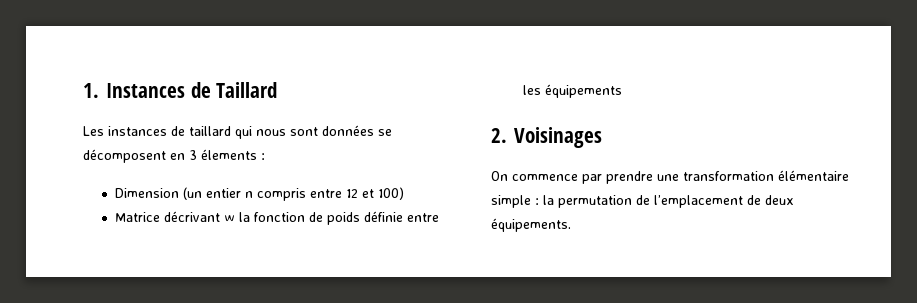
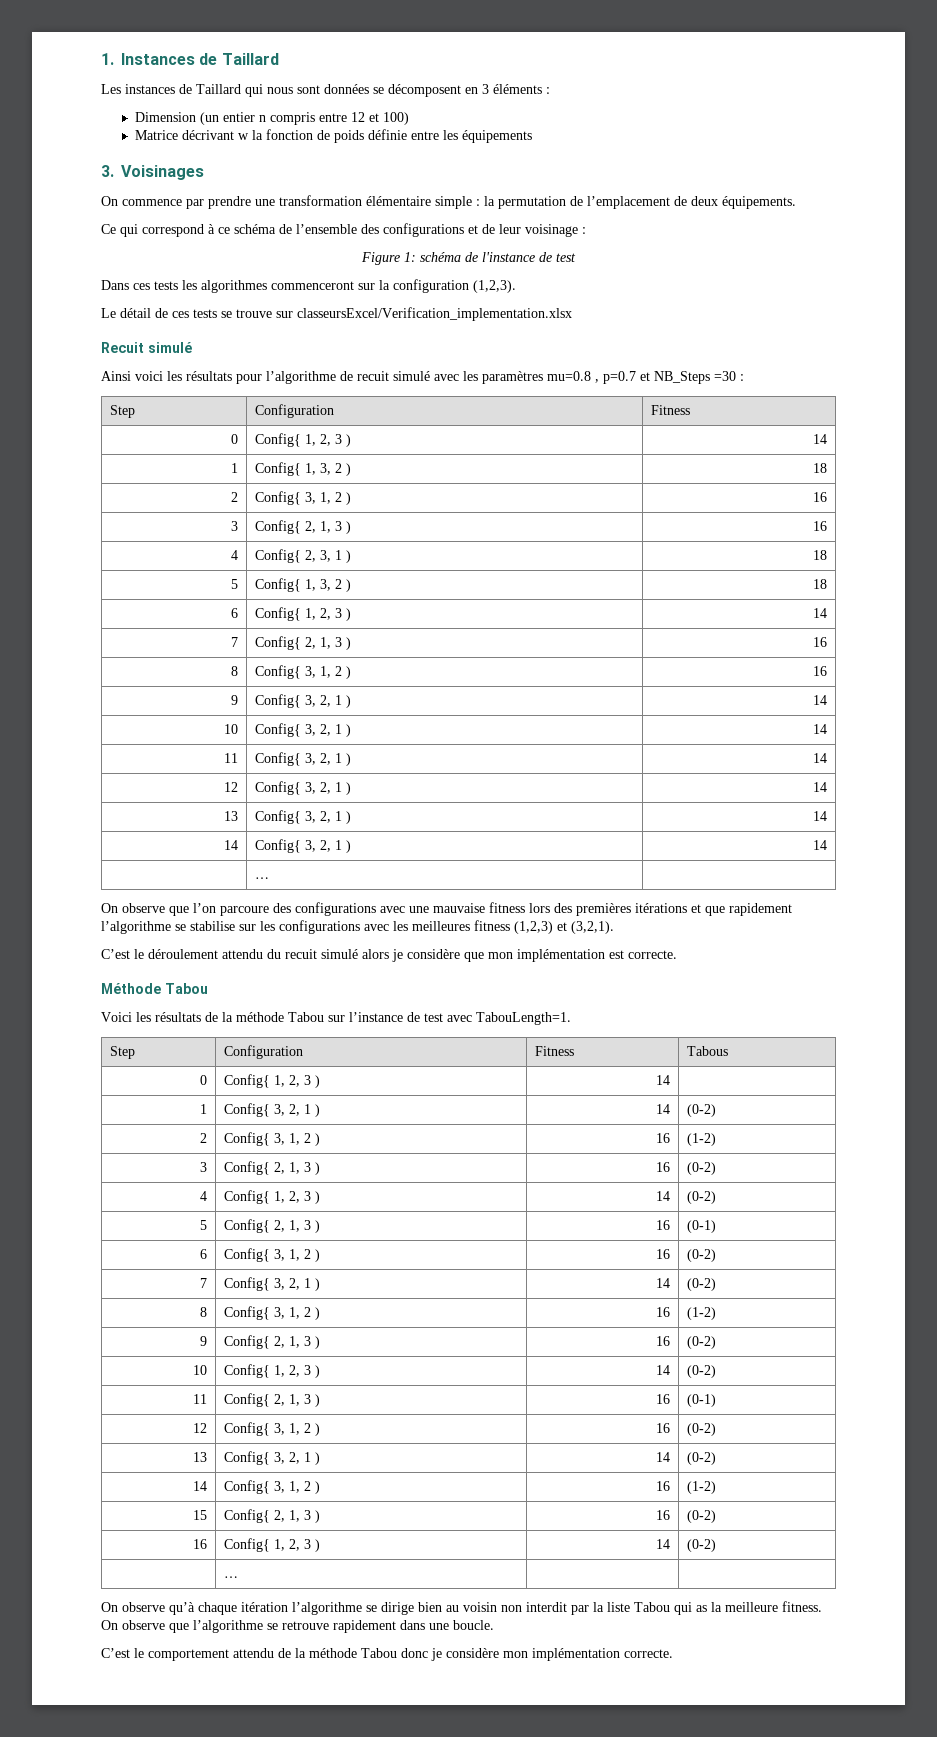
[189,126,231,136] taillard -> [196,84,241,94] Taillard
[201,149,257,160] élements -> [493,84,542,94] éléments
[491,128,507,143] 2. -> [101,165,114,177] 3.
(571, 225) none -> [101,223,586,237] [361,252,576,265] [101,279,516,293] [101,307,572,321] [101,342,192,353] [101,371,744,384] [109,405,135,418] [254,404,334,418] [650,405,690,415] [231,434,239,444] [254,433,351,447] [813,434,828,444] [231,463,239,473] [254,462,351,476] [813,463,828,473] [231,492,239,502] [254,491,351,505] [813,492,828,502] [231,521,239,531] [254,520,351,534] [813,521,828,531] [231,550,239,560] [254,549,351,563] [813,550,828,560] [231,579,239,589] [254,578,351,592] [813,579,828,589] [231,608,239,618] [254,607,351,621] [813,608,828,618] [231,637,239,647] [254,636,351,650] [813,637,828,647] [231,666,239,676] [254,665,351,679] [813,666,828,676] [231,695,239,705] [254,694,351,708] [813,695,828,705] [224,724,239,734] [254,723,351,737] [813,724,828,734] [224,753,239,763] [254,752,351,766] [813,753,828,763] [224,782,239,792] [254,781,351,795] [813,782,828,792] [224,811,239,821] [254,810,351,824] [813,811,828,821] [224,840,239,850] [254,839,351,853] [813,840,828,850] [254,877,269,879] [101,902,792,916] [101,920,614,934] [101,949,677,962] [101,983,208,994] [101,1012,571,1025] [109,1046,135,1059] [223,1045,303,1059] [534,1046,574,1056] [686,1046,728,1056] [200,1075,208,1085] [223,1074,320,1088] [656,1075,671,1085] [200,1104,208,1114] [223,1103,320,1117] [656,1104,671,1114] [686,1104,716,1117] [200,1133,208,1143] [223,1132,320,1146] [656,1133,671,1143] [686,1133,716,1146] [200,1162,208,1172] [223,1161,320,1175] [656,1162,671,1172] [686,1162,716,1175] [200,1191,208,1201] [223,1190,320,1204] [656,1191,671,1201] [686,1191,716,1204] [200,1220,208,1230] [223,1219,320,1233] [656,1220,671,1230] [686,1220,716,1233] [200,1249,208,1259] [223,1248,320,1262] [656,1249,671,1259] [686,1249,716,1262] [200,1278,208,1288] [223,1277,320,1291] [656,1278,671,1288] [686,1278,716,1291] [200,1307,208,1317] [223,1306,320,1320] [656,1307,671,1317] [686,1307,716,1320] [200,1336,208,1346] [223,1335,320,1349] [656,1336,671,1346] [686,1336,716,1349] [193,1365,208,1375] [223,1364,320,1378] [656,1365,671,1375] [686,1365,716,1378] [193,1394,208,1404] [223,1393,320,1407] [656,1394,671,1404] [686,1394,716,1407] [193,1423,208,1433] [223,1422,320,1436] [656,1423,671,1433] [686,1423,716,1436] [193,1452,208,1462] [223,1451,320,1465] [656,1452,671,1462] [686,1452,716,1465] [193,1481,208,1491] [223,1480,320,1494] [656,1481,671,1491] [686,1481,716,1494] [193,1510,208,1520] [223,1509,320,1523] [656,1510,671,1520] [686,1510,716,1523] [193,1539,208,1549] [223,1538,320,1552] [656,1539,671,1549] [686,1539,716,1552] [223,1576,238,1578] [101,1601,822,1615] [101,1620,494,1633] [101,1648,673,1661] // Ce qui correspond à ce schéma de l’ensemble des configurations et de leur voisinage : // Figure 1: schéma de l'instance de test // Dans ces tests les algorithmes commenceront sur la configuration (1,2,3). // Le détail de ces tests se trouve sur classeursExcel/Verification_implementation.xlsx // Recuit simulé // Ainsi voici les résultats pour l’algorithme de recuit simulé avec les paramètres mu=0.8 , p=0.7 et NB_Steps =30 : // Step | Configuration | Fitness // 0 | Config{ 1, 2, 3 ) | 14 // 1 | Config{ 1, 3, 2 ) | 18 // 2 | Config{ 3, 1, 2 ) | 16 // 3 | Config{ 2, 1, 3 ) | 16 // 4 | Config{ 2, 3, 1 ) | 18 // 5 | Config{ 1, 3, 2 ) | 18 // 6 | Config{ 1, 2, 3 ) | 14 // 7 | Config{ 2, 1, 3 ) | 16 // 8 | Config{ 3, 1, 2 ) | 16 // 9 | Config{ 3, 2, 1 ) | 14 // 10 | Config{ 3, 2, 1 ) | 14 // 11 | Config{ 3, 2, 1 ) | 14 // 12 | Config{ 3, 2, 1 ) | 14 // 13 | Config{ 3, 2, 1 ) | 14 // 14 | Config{ 3, 2, 1 ) | 14 // | … | // On observe que l’on parcoure des configurations avec une mauvaise fitness lors des premières itérations et que rapidement l’algorithme se stabilise sur les configurations avec les meilleures fitness (1,2,3) et (3,2,1). // C’est le déroulement attendu du recuit simulé alors je considère que mon implémentation est correcte. // Méthode Tabou // Voici les résultats de la méthode Tabou sur l’instance de test avec TabouLength=1. // Step | Configuration | Fitness | Tabous // 0 | Config{ 1, 2, 3 ) | 14 | // 1 | Config{ 3, 2, 1 ) | 14 | (0-2) // 2 | Config{ 3, 1, 2 ) | 16 | (1-2) // 3 | Config{ 2, 1, 3 ) | 16 | (0-2) // 4 | Config{ 1, 2, 3 ) | 14 | (0-2) // 5 | Config{ 2, 1, 3 ) | 16 | (0-1) // 6 | Config{ 3, 1, 2 ) | 16 | (0-2) // 7 | Config{ 3, 2, 1 ) | 14 | (0-2) // 8 | Config{ 3, 1, 2 ) | 16 | (1-2) // 9 | Config{ 2, 1, 3 ) | 16 | (0-2) // 10 | Config{ 1, 2, 3 ) | 14 | (0-2) // 11 | Config{ 2, 1, 3 ) | 16 | (0-1) // 12 | Config{ 3, 1, 2 ) | 16 | (0-2) // 13 | Config{ 3, 2, 1 ) | 14 | (0-2) // 14 | Config{ 3, 1, 2 ) | 16 | (1-2) // 15 | Config{ 2, 1, 3 ) | 16 | (0-2) // 16 | Config{ 1, 2, 3 ) | 14 | (0-2) // | … | | // On observe qu’à chaque itération l’algorithme se dirige bien au voisin non interdit par la liste Tabou qui as la meilleure fitness. On observe que l’algorithme se retrouve rapidement dans une boucle. // C’est le comportement attendu de la méthode Tabou donc je considère mon implémentation correcte.

